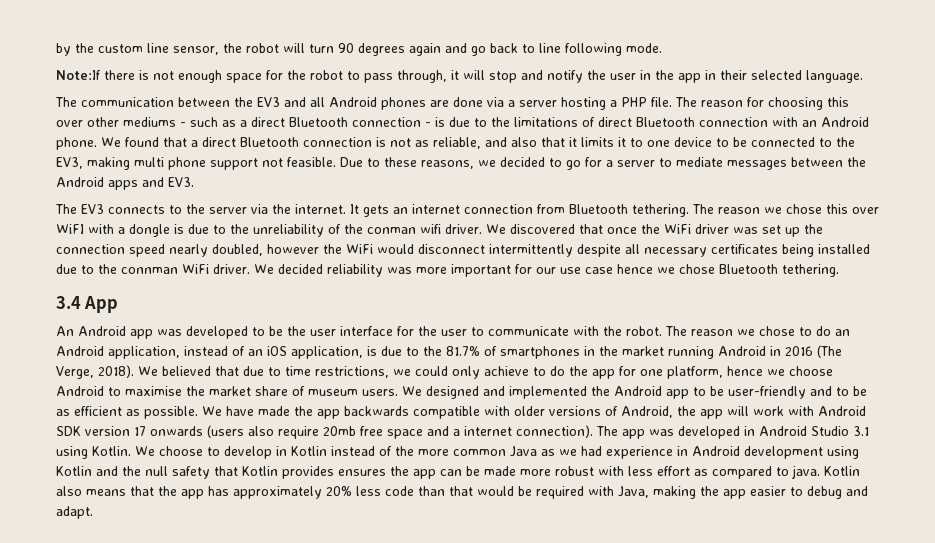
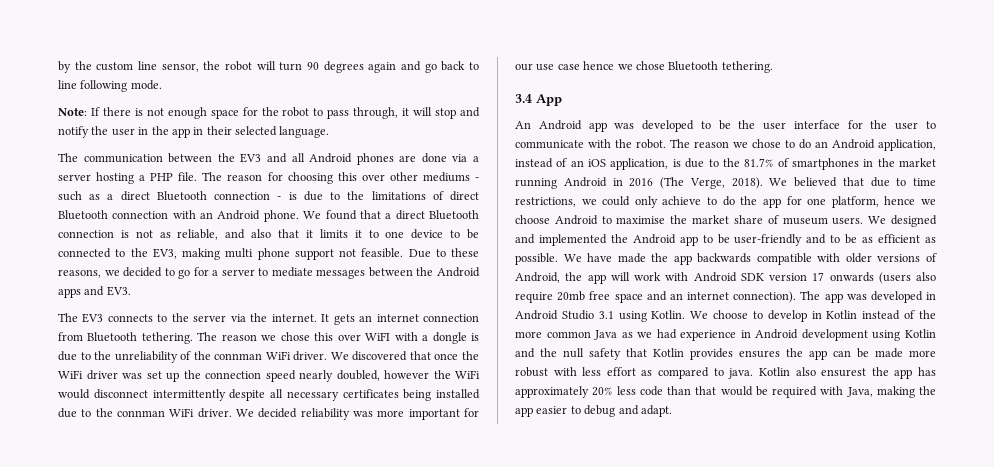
[56,70,101,80] Note:If -> [58,107,100,116] Note: If
[367,224,441,234] conman wifi -> [214,351,291,360] connman WiFi
[453,429,460,436] a -> [669,293,683,300] an
[86,486,154,496] means that -> [821,368,867,377] ensurest

